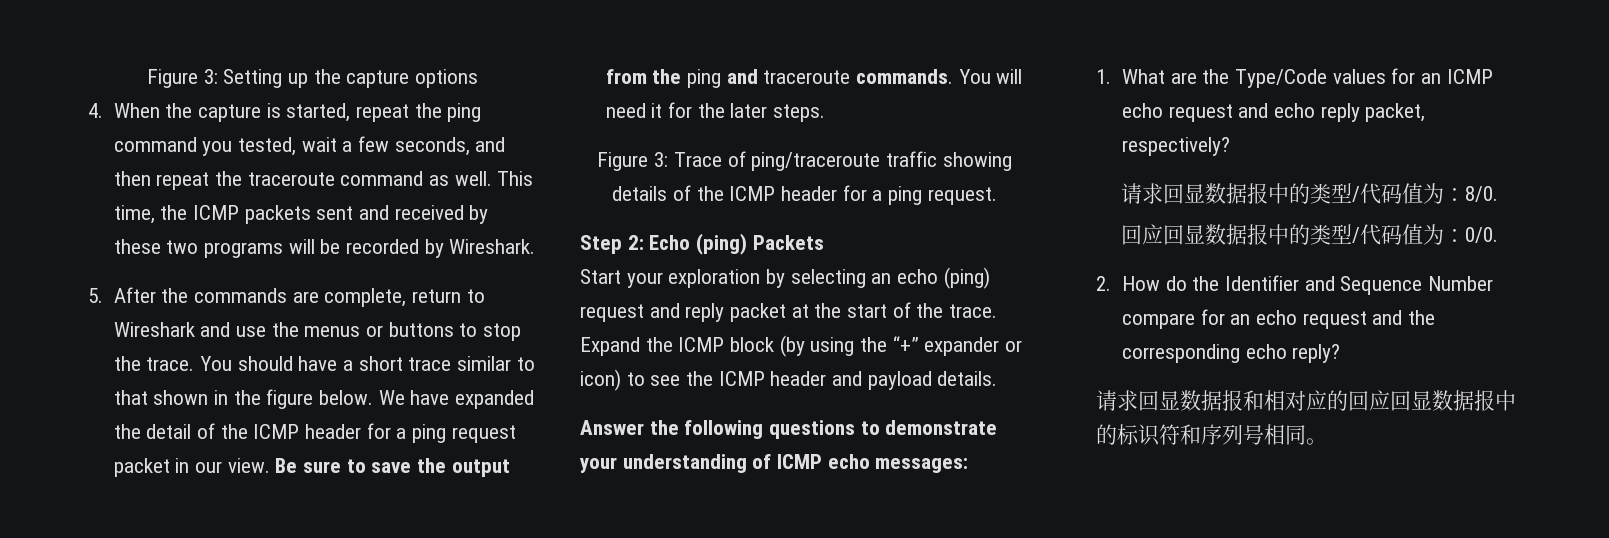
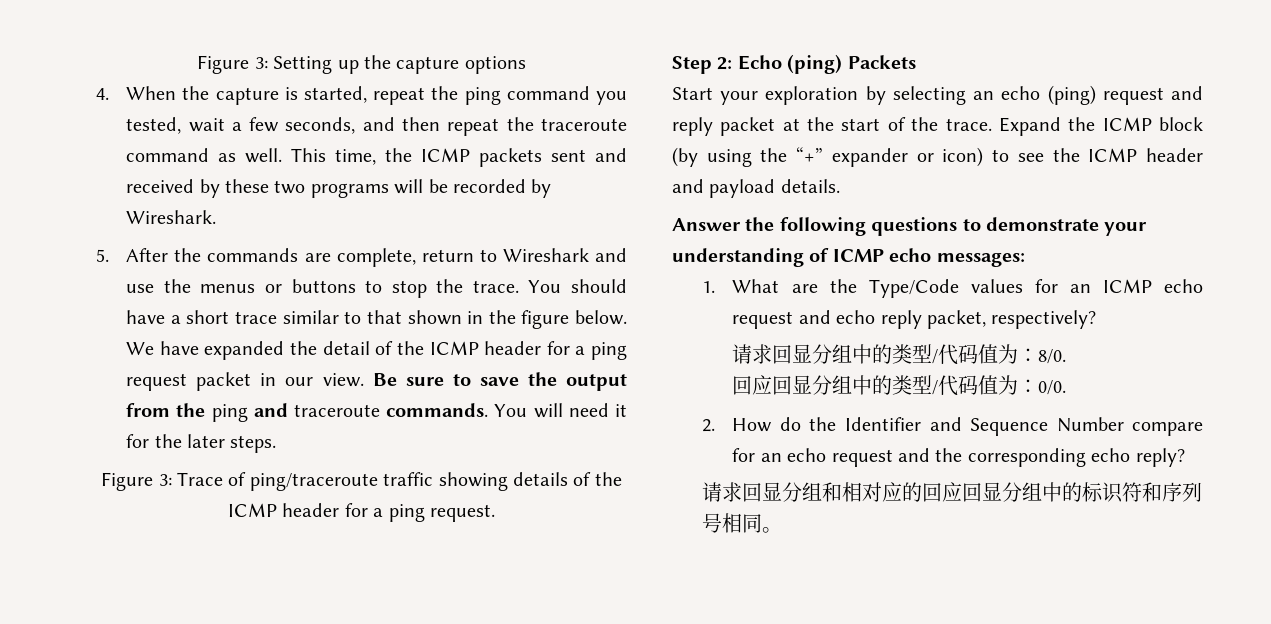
[1204,183,1268,204] 数据报 -> [812,344,853,364] 分组
[1204,224,1268,245] 数据报 -> [812,375,853,395] 分组
[1180,390,1244,411] 数据报 -> [782,482,823,502] 分组
[1432,390,1496,411] 数据报 -> [1002,482,1043,502] 分组

